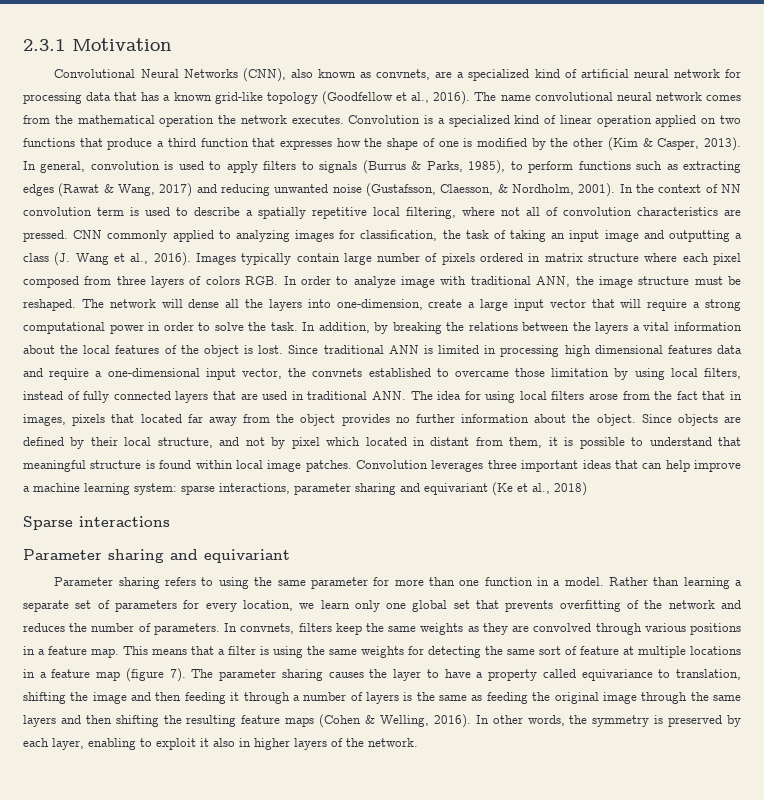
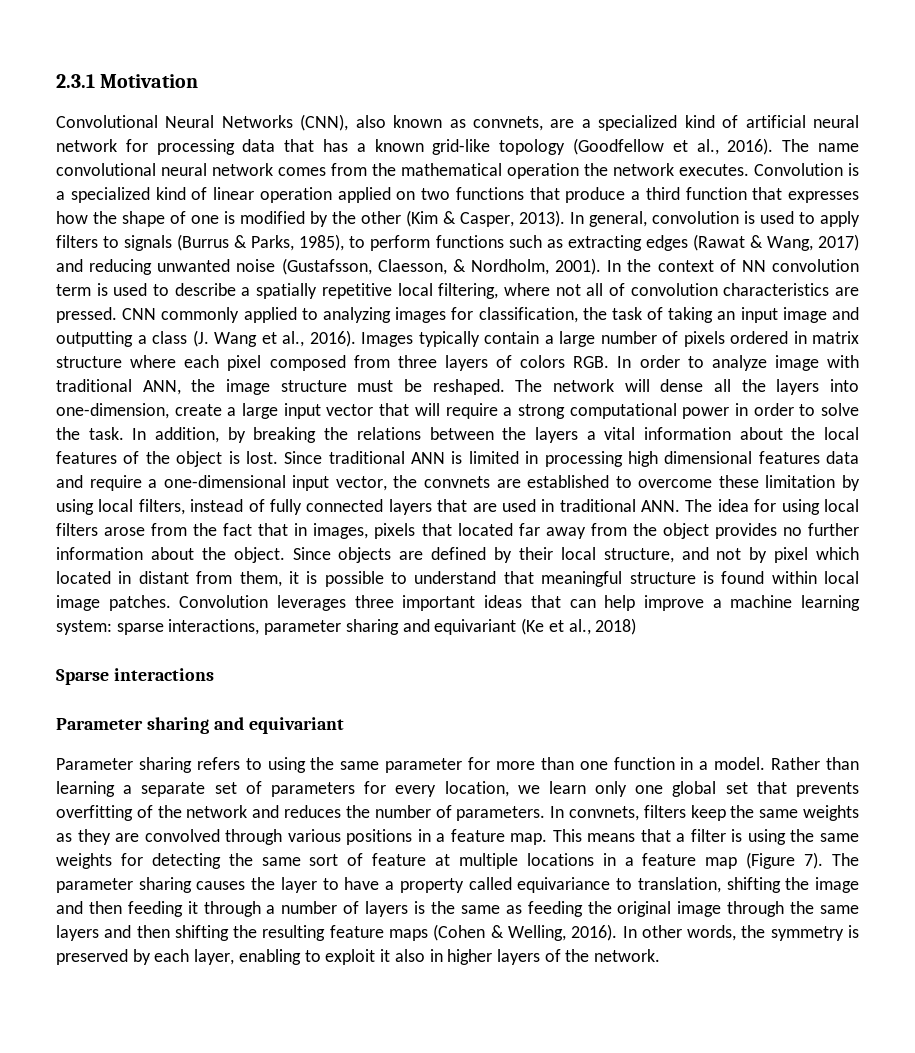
(340, 257) none -> [544,335,554,344] a
(363, 372) none -> [496,479,521,488] are
[454,368,546,377] overcame those -> [638,475,759,488] overcome these
[125,668,164,682] (figure -> [746,852,796,869] (Figure

